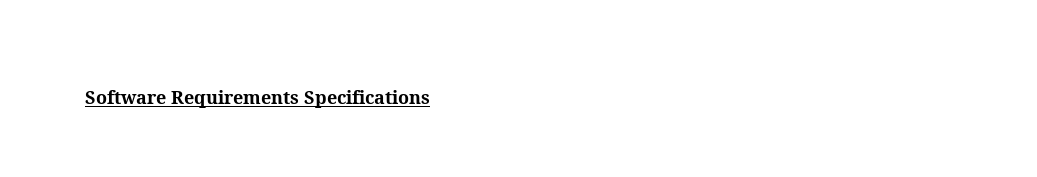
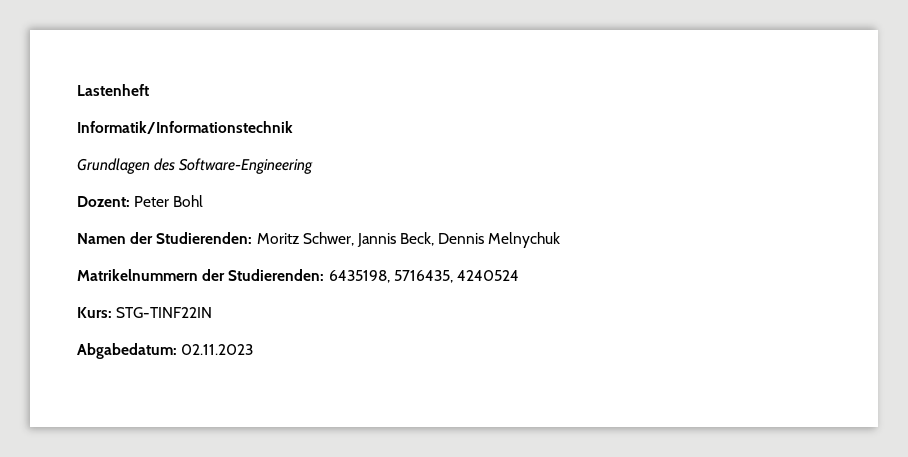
[85,90,430,108] Software Requirements Specifications -> [77,84,149,96] [77,121,293,134] [77,158,314,174] [77,195,204,207] [77,232,561,248] [77,269,519,283] [77,307,213,318] [77,343,254,359] Lastenheft // Informatik/Informationstechnik // Grundlagen des Software-Engineering // Dozent: Peter Bohl // Namen der Studierenden: Moritz Schwer, Jannis Beck, Dennis Melnychuk // Matrikelnummern der Studierenden: 6435198, 5716435, 4240524 // Kurs: STG-TINF22IN // Abgabedatum: 02.11.2023

